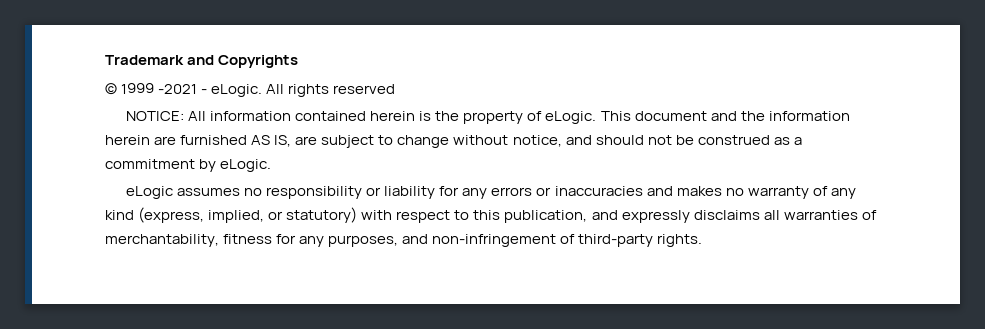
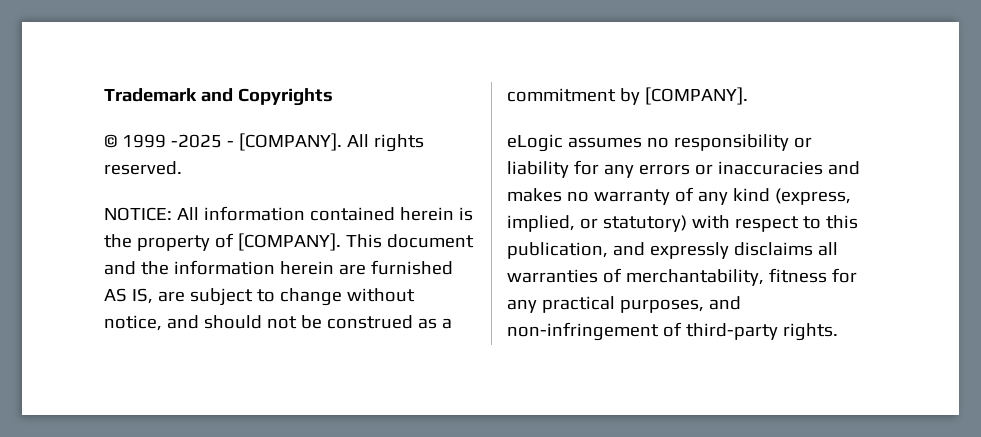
[158,84,263,97] -2021 - eLogic. -> [170,133,342,151] -2025 - [COMPANY].
[333,84,396,94] reserved -> [104,161,182,175] reserved.
[545,111,597,124] eLogic. -> [237,233,341,251] [COMPANY].
[220,159,272,172] eLogic. -> [644,87,748,105] [COMPANY].
(325, 241) none -> [541,296,615,313] practical

